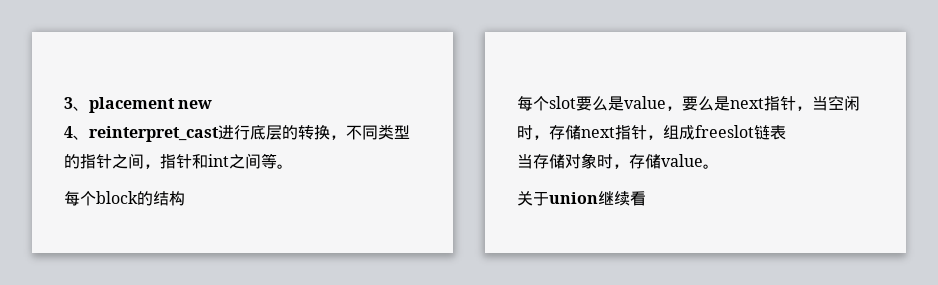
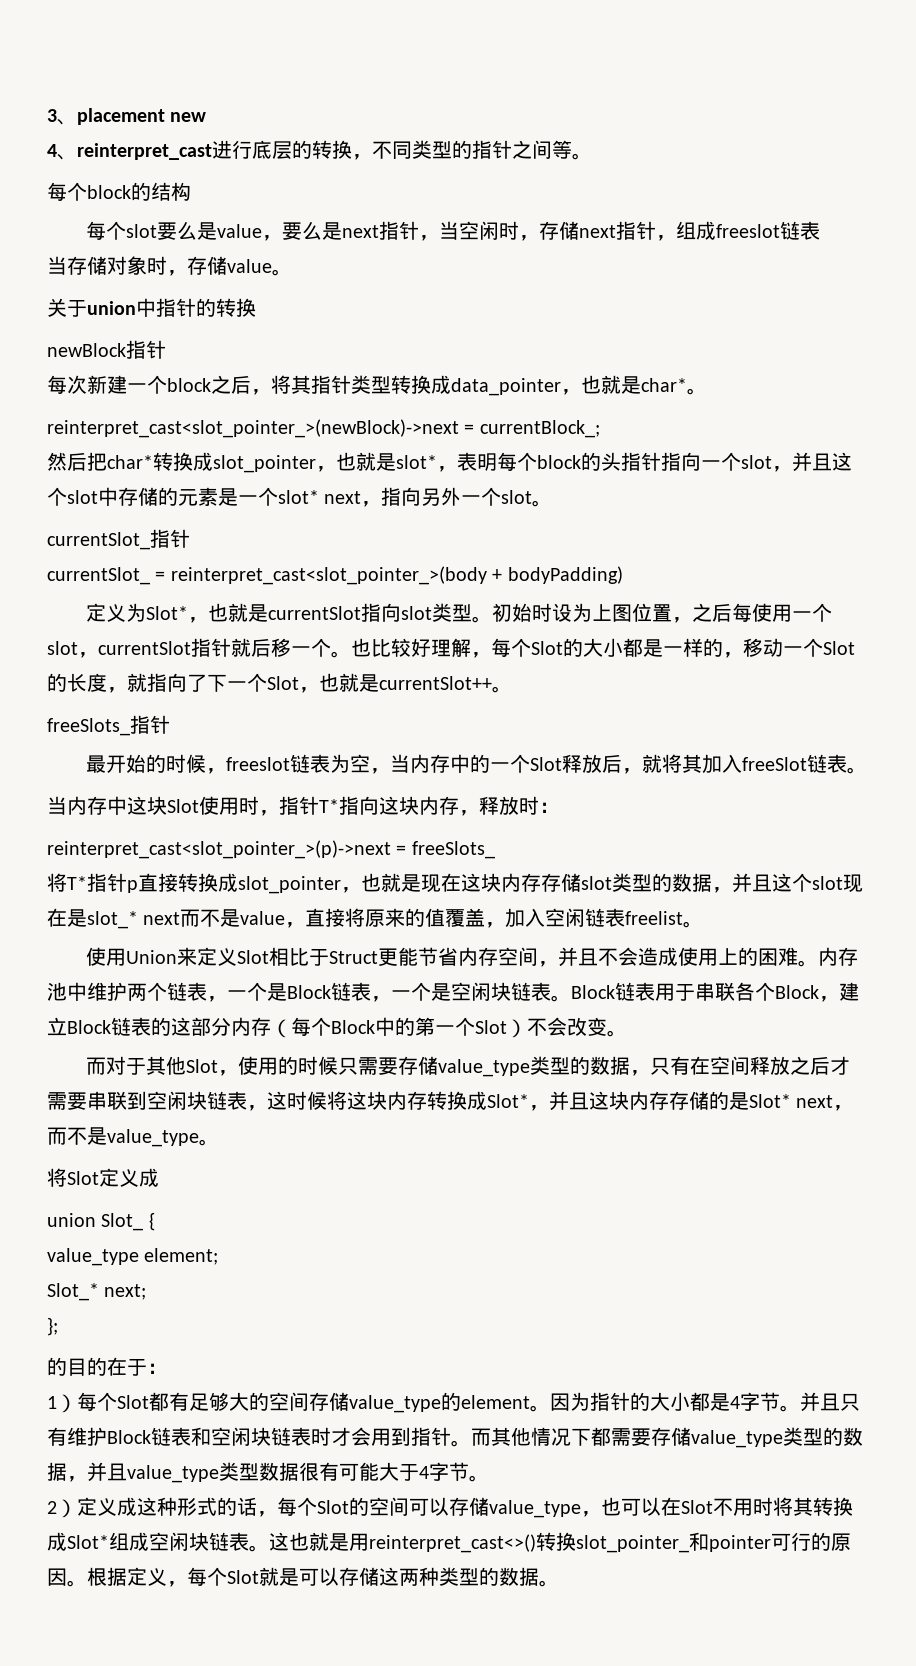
[144,153,261,169] ，指针和int之间 -> (552, 149) none
[598,191,646,206] 继续看 -> [136,298,256,317] [47,340,166,359] [47,375,707,396] [47,419,600,438] [47,452,852,473] [47,487,553,507] [47,529,190,550] [47,566,623,585] [85,603,832,623] [47,638,855,658] [47,673,512,693] [47,715,170,736] [85,754,867,774] [47,796,559,816] [47,840,495,859] [47,873,863,894] [47,908,704,929] [85,947,858,967] [47,982,859,1002] [47,1017,627,1038] [85,1056,850,1077] [47,1091,854,1111] [47,1127,219,1147] [47,1168,159,1187] [47,1212,155,1231] [47,1248,219,1266] [47,1283,147,1301] [47,1317,58,1336] [47,1357,167,1376] [47,1392,860,1413] [47,1427,863,1448] [47,1462,489,1483] [47,1497,853,1518] [47,1532,851,1553] [47,1567,559,1587] 中指针的转换 // newBlock指针 // 每次新建一个block之后，将其指针类型转换成data_pointer，也就是char*。 // reinterpret_cast<slot_pointer_>(newBlock)->next = currentBlock_; // 然后把char*转换成slot_pointer，也就是slot*，表明每个block的头指针指向一个slot，并且这个slot中存储的元素是一个slot* next，指向另外一个slot。 // currentSlot_指针 // currentSlot_ = reinterpret_cast<slot_pointer_>(body + bodyPadding) // 定义为Slot*，也就是currentSlot指向slot类型。初始时设为上图位置，之后每使用一个slot，currentSlot指针就后移一个。也比较好理解，每个Slot的大小都是一样的，移动一个Slot的长度，就指向了下一个Slot，也就是currentSlot++。 // freeSlots_指针 // 最开始的时候，freeslot链表为空，当内存中的一个Slot释放后，就将其加入freeSlot链表。 // 当内存中这块Slot使用时，指针T*指向这块内存，释放时： // reinterpret_cast<slot_pointer_>(p)->next = freeSlots_ // 将T*指针p直接转换成slot_pointer，也就是现在这块内存存储slot类型的数据，并且这个slot现在是slot_* next而不是value，直接将原来的值覆盖，加入空闲链表freelist。 // 使用Union来定义Slot相比于Struct更能节省内存空间，并且不会造成使用上的困难。内存池中维护两个链表，一个是Block链表，一个是空闲块链表。Block链表用于串联各个Block，建立Block链表的这部分内存（每个Block中的第一个Slot）不会改变。 // 而对于其他Slot，使用的时候只需要存储value_type类型的数据，只有在空间释放之后才需要串联到空闲块链表，这时候将这块内存转换成Slot*，并且这块内存存储的是Slot* next，而不是value_type。 // 将Slot定义成 // union Slot_ { // value_type element; // Slot_* next; // }; // 的目的在于： // 1）每个Slot都有足够大的空间存储value_type的element。因为指针的大小都是4字节。并且只有维护Block链表和空闲块链表时才会用到指针。而其他情况下都需要存储value_type类型的数据，并且value_type类型数据很有可能大于4字节。 // 2）定义成这种形式的话，每个Slot的空间可以存储value_type，也可以在Slot不用时将其转换成Slot*组成空闲块链表。这也就是用reinterpret_cast<>()转换slot_pointer_和pointer可行的原因。根据定义，每个Slot就是可以存储这两种类型的数据。

